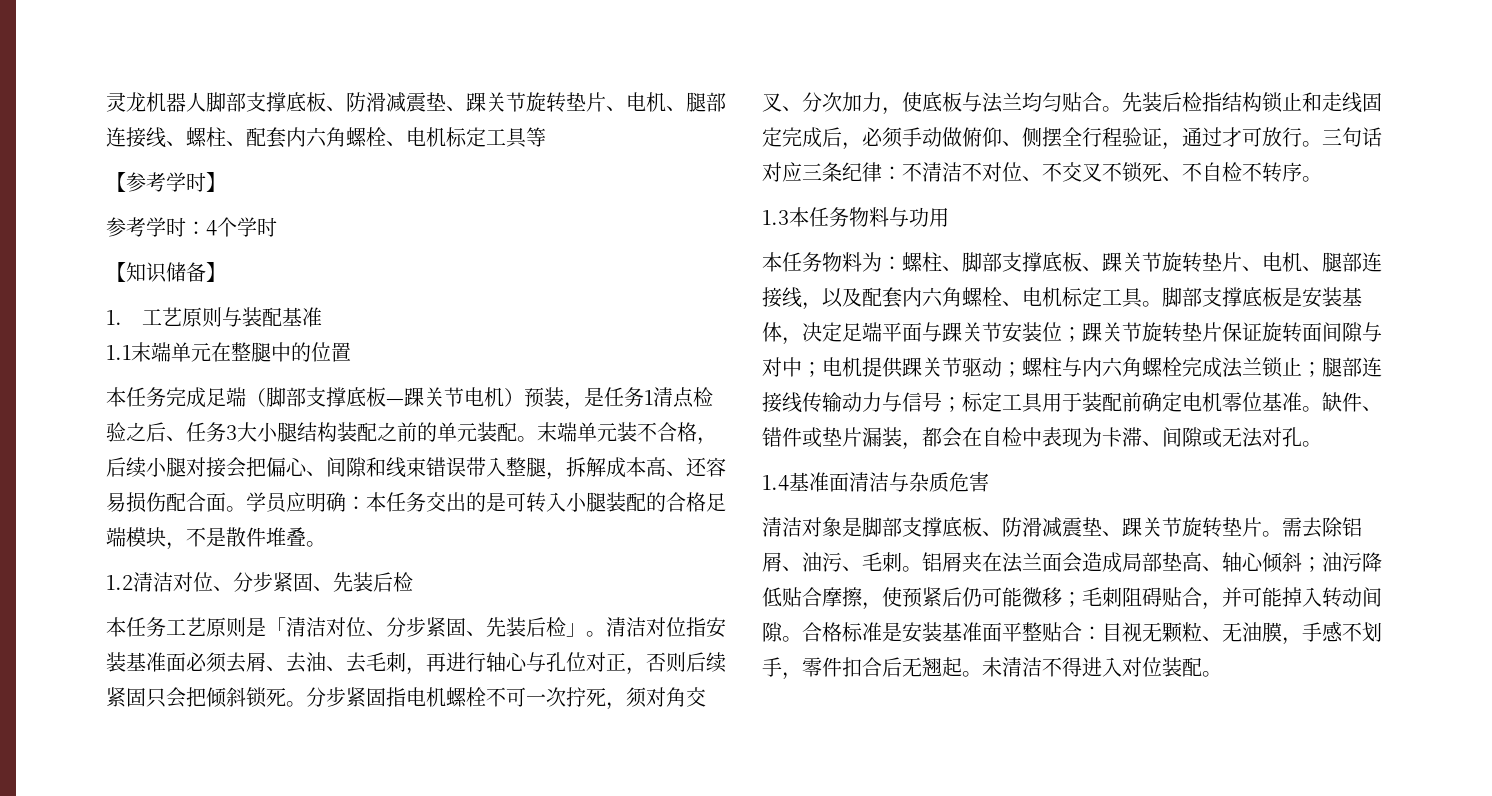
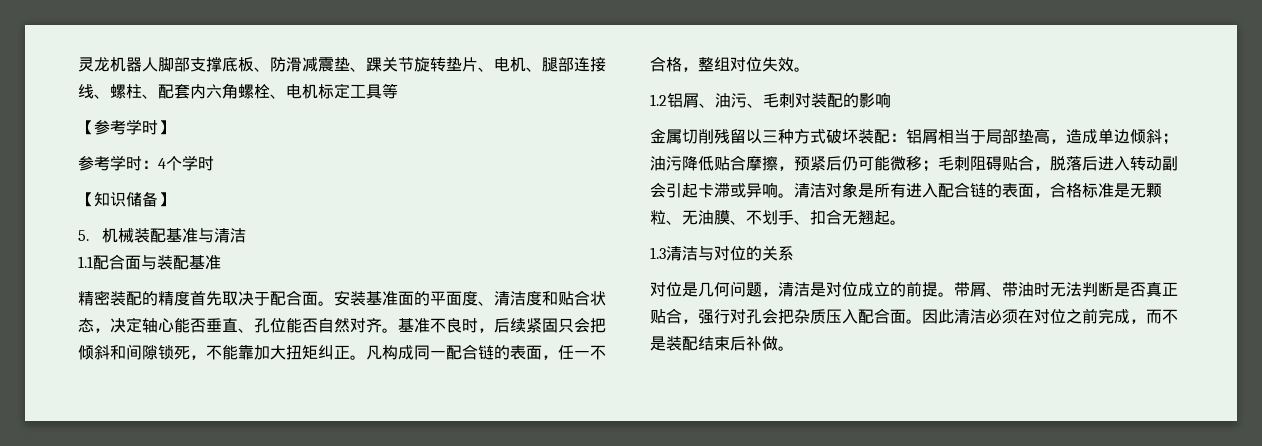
[106,307,323,327] [106,342,351,362] [106,387,713,410] [106,422,717,445] [106,457,726,480] [106,492,726,513] [106,527,326,550] [106,572,413,592] [106,617,726,638] [106,652,686,675] 1.工艺原则与装配基准 // 1.1末端单元在整腿中的位置 // 本任务完成足端（脚部支撑底板—踝关节电机）预装，是任务1清点检验之后、任务3大小腿结构装配之前的单元装配。末端单元装不合格，后续小腿对接会把偏心、间隙和线束错误带入整腿，拆解成本高、还容易损伤配合面。学员应明确：本任务交出的是可转入小腿装配的合格足端模块，不是散件堆叠。 // 1.2清洁对位、分步紧固、先装后检 // 本任务工艺原则是「清洁对位、分步紧固、先装后检」。清洁对位指安装基准面必须去屑、去油、去毛刺，再进行轴心与孔位对正，否则 -> [78,228,246,243] [78,254,221,270] [78,290,606,306] [78,317,494,333] 5.机械装配基准与清洁 // 1.1配合面与装配基准 // 精密装配的精度首先取决于配合面。安装基准面的平面度、清洁度和贴合状态，决定轴心能否垂直、孔位能否自然对齐。基准不良时，
[246,687,706,710] [762,92,1382,115] [762,127,1382,150] [762,162,1322,183] [762,207,949,227] [762,252,1382,273] [762,287,1362,310] [762,322,1382,345] [762,357,1382,378] [762,392,1382,413] [762,427,1322,450] [762,472,989,492] [762,517,1362,538] [762,552,1264,573] 锁死。分步紧固指电机螺栓不可一次拧死，须对角交叉、分次加力，使底板与法兰均匀贴合。先装后检指结构锁止和走线固定完成后，必须手动做俯仰、侧摆全行程验证，通过才可放行。三句话对应三条纪律：不清洁不对位、不交叉不锁死、不自检不转序。 // 1.3本任务物料与功用 // 本任务物料为：螺柱、脚部支撑底板、踝关节旋转垫片、电机、腿部连接线，以及配套内六角螺栓、电机标定工具。脚部支撑底板是安装基体，决定足端平面与踝关节安装位；踝关节旋转垫片保证旋转面间隙与对中；电机提供踝关节驱动；螺柱与内六角螺栓完成法兰锁止；腿部连接线传输动力与信号；标定工具用于装配前确定电机零位基准。缺件、错件或垫片漏装，都会在自检中表现为卡滞、间隙或无法对孔。 // 1.4基准面清洁与杂质危害 // 清洁对象是脚部支撑底板、防滑减震垫、踝关节旋转垫片。需去除铝屑、油污、毛刺。铝屑夹在法兰面会造成局部垫高、轴心 -> [110,344,606,360] [650,56,810,72] [650,92,891,108] [650,128,1130,144] 和间隙锁死，不能靠加大扭矩纠正。凡构成同一配合链的表面，任一不合格，整组对位失效。 // 1.2铝屑、油污、毛刺对装配的影响 // 金属切削残留以三种方式破坏装配：铝屑相当于局部垫高，造成单边
[882,587,902,607] 使 -> (794, 168) none
[1222,587,1382,608] [762,621,1382,645] [762,657,1202,680] 并可能掉入转动间隙。合格标准是安装基准面平整贴合：目视无颗粒、无油膜，手感不划手，零件扣合后无翘起。未清洁不得进入对位装配 -> [1050,156,1178,171] [650,182,1162,198] [650,209,906,225] [650,246,794,261] [650,281,1178,297] [650,308,1178,324] [650,336,778,351] 脱落后进入转动副会引起卡滞或异响。清洁对象是所有进入配合链的表面，合格标准是无颗粒、无油膜、不划手、扣合无翘起。 // 1.3清洁与对位的关系 // 对位是几何问题，清洁是对位成立的前提。带屑、带油时无法判断是否真正贴合，强行对孔会把杂质压入配合面。因此清洁必须在对位之前完成，而不是装配结束后补做

